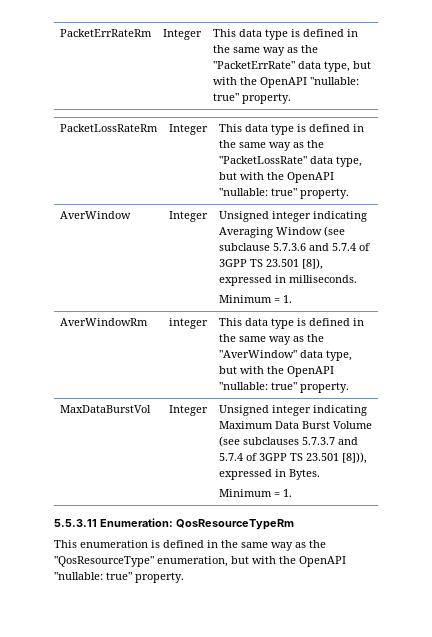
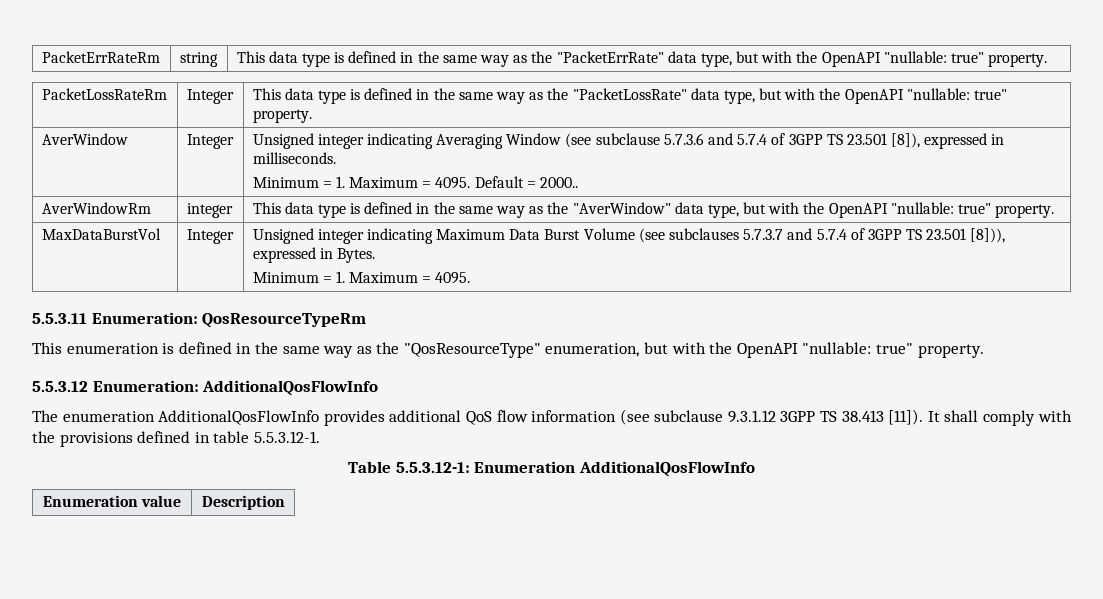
[162,29,202,40] Integer -> [179,52,218,67] string
(292, 299) none -> [349,176,578,189] Maximum = 4095. Default = 2000..
(292, 493) none -> [349,272,471,284] Maximum = 4095.
(184, 577) none -> [32,380,379,396] [32,409,1072,426] [32,431,320,447] [348,461,755,477] [42,495,182,507] [201,495,285,510] // 5.5.3.12 Enumeration: AdditionalQosFlowInfo // The enumeration AdditionalQosFlowInfo provides additional QoS flow information (see subclause 9.3.1.12 3GPP TS 38.413 [11]). It shall comply with the provisions defined in table 5.5.3.12-1. // Table 5.5.3.12-1: Enumeration AdditionalQosFlowInfo // Enumeration value | Description

